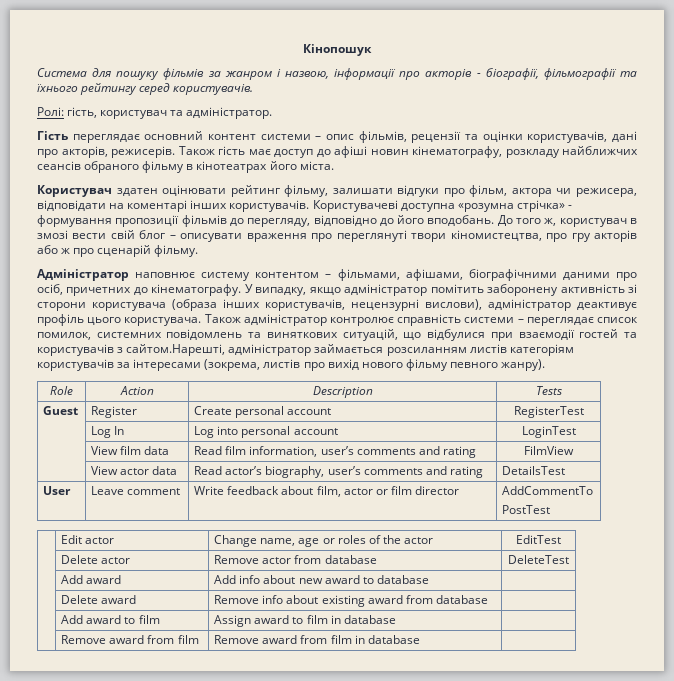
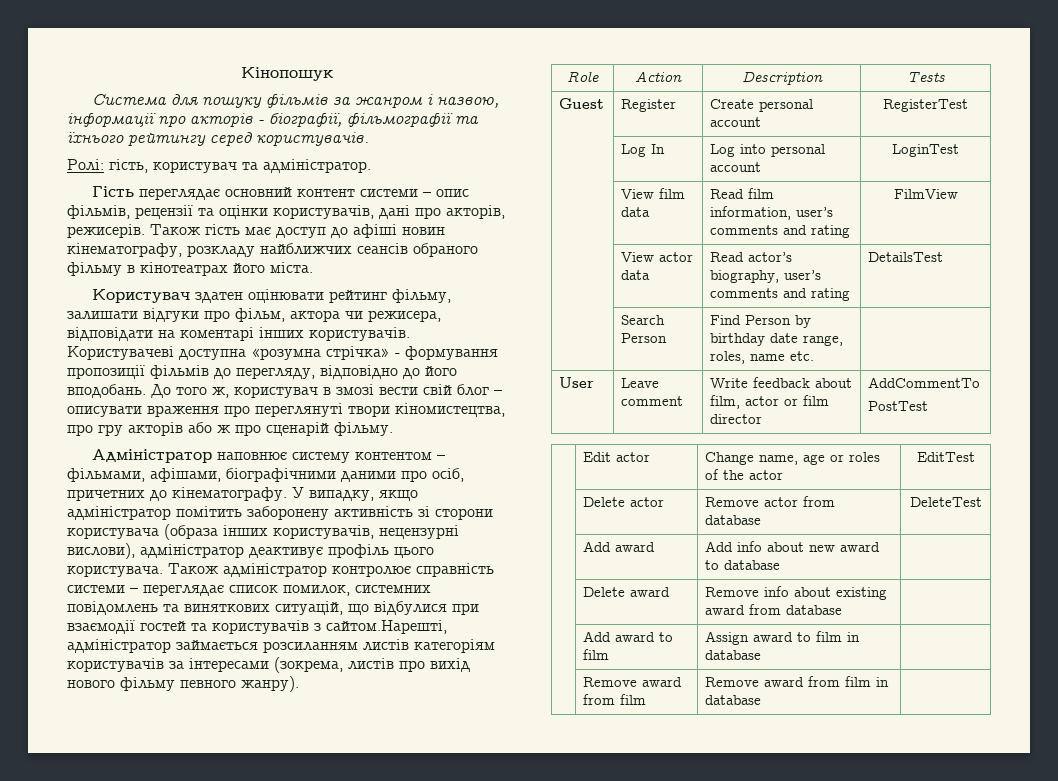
(566, 470) none -> [621,315,666,325] [621,333,668,343] [710,315,812,328] [710,333,844,346] [710,351,815,364] // | Search Person | Find Person by birthday date range, roles, name etc. |

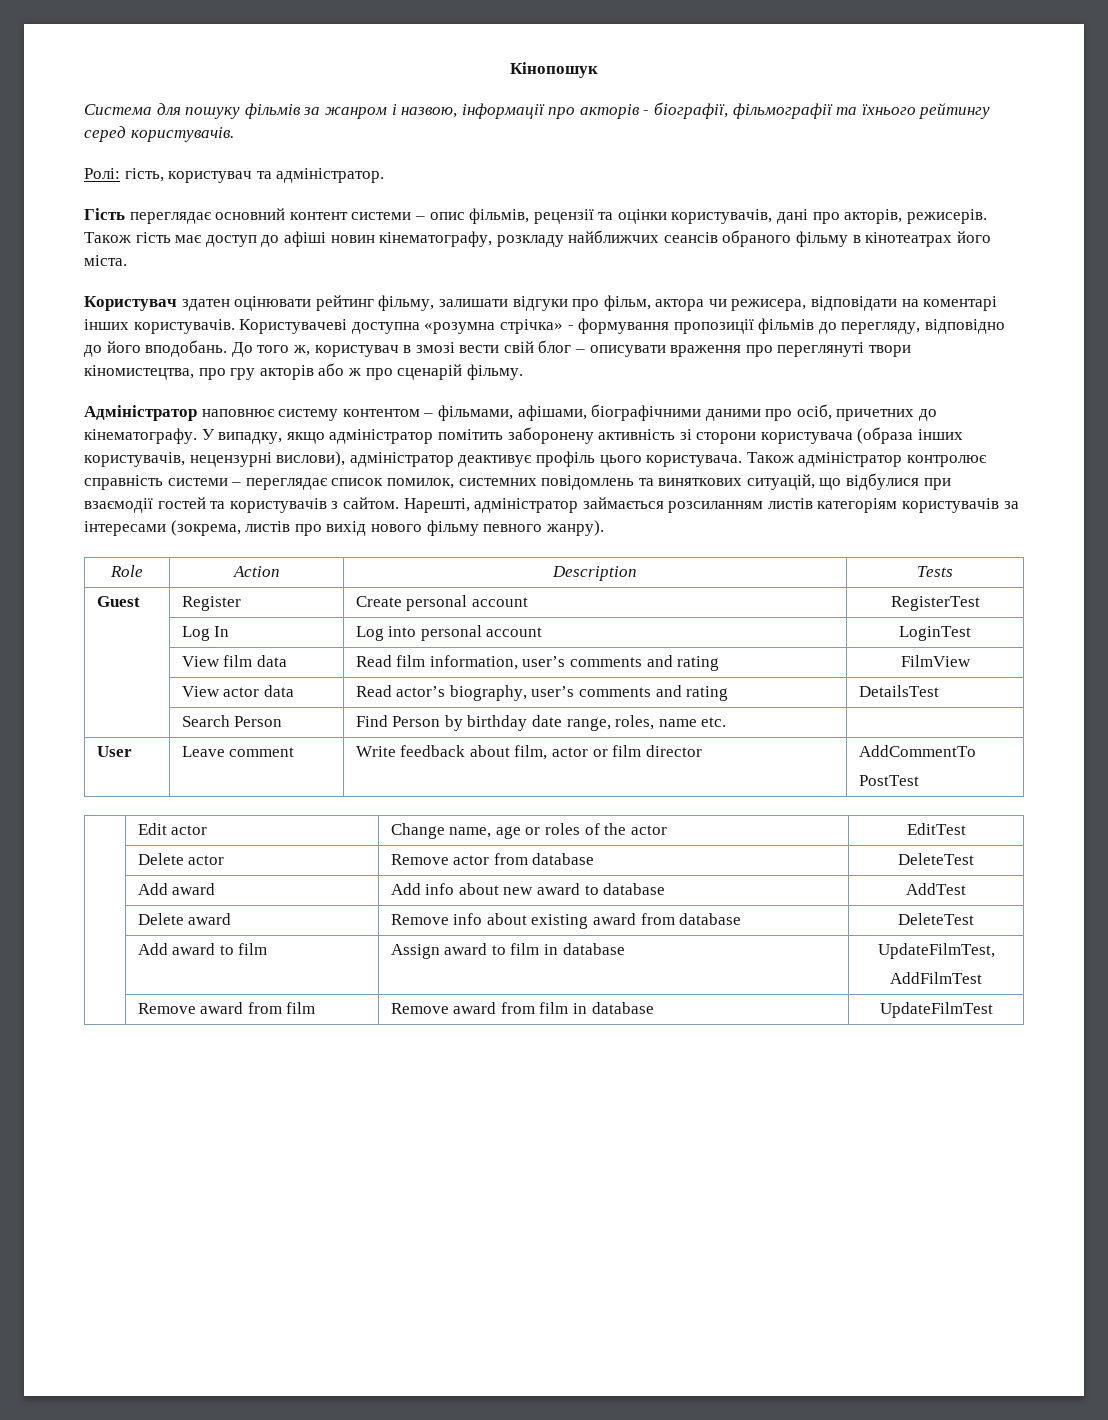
[326,620,447,634] сайтом.Нарешті, -> [342,497,470,513] сайтом. Нарешті,
(781, 565) none -> [905,883,966,895] AddTest
(843, 610) none -> [897,913,974,925] DeleteTest
(762, 655) none -> [877,943,995,959] [889,972,982,984] UpdateFilmTest, // AddFilmTest
(762, 700) none -> [879,1002,993,1018] UpdateFilmTest

